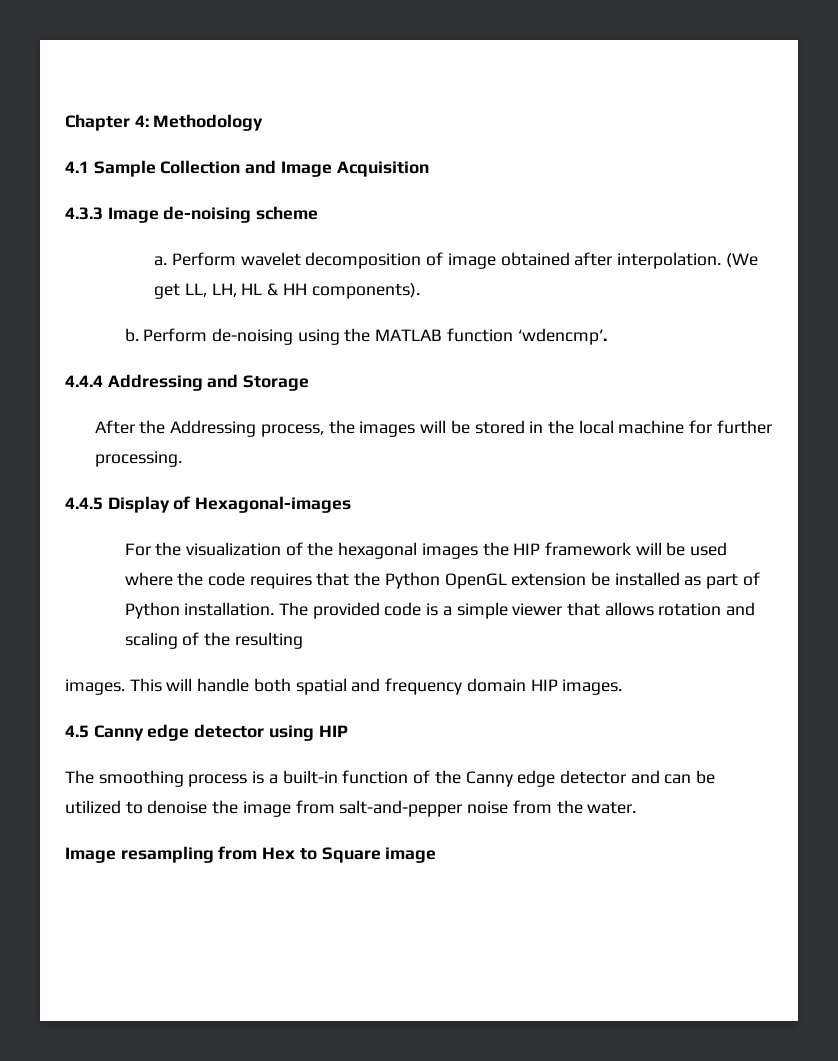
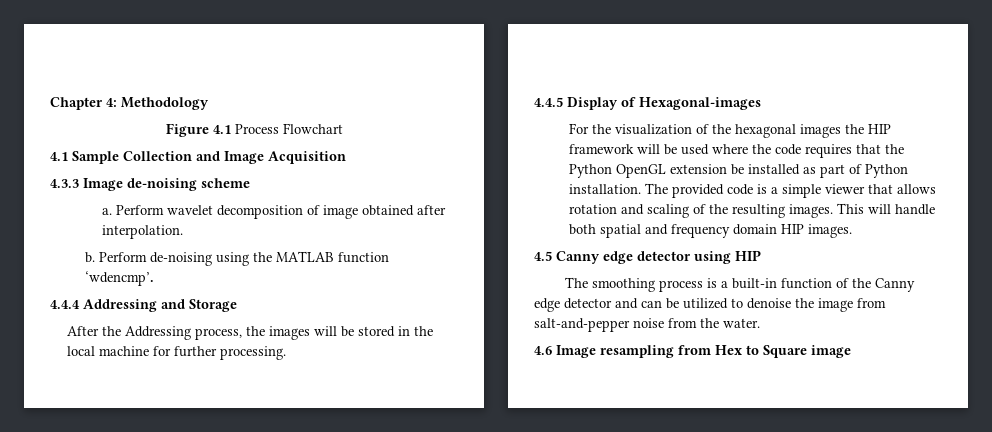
(264, 122) none -> [165,123,343,137] // Figure 4.1 Process Flowchart
[725,253,758,268] [154,283,420,299] (We get LL, LH, HL & HH components). -> (184, 232) none
(303, 640) // -> (785, 211) none
(637, 807) none -> [534,346,552,355] 4.6

